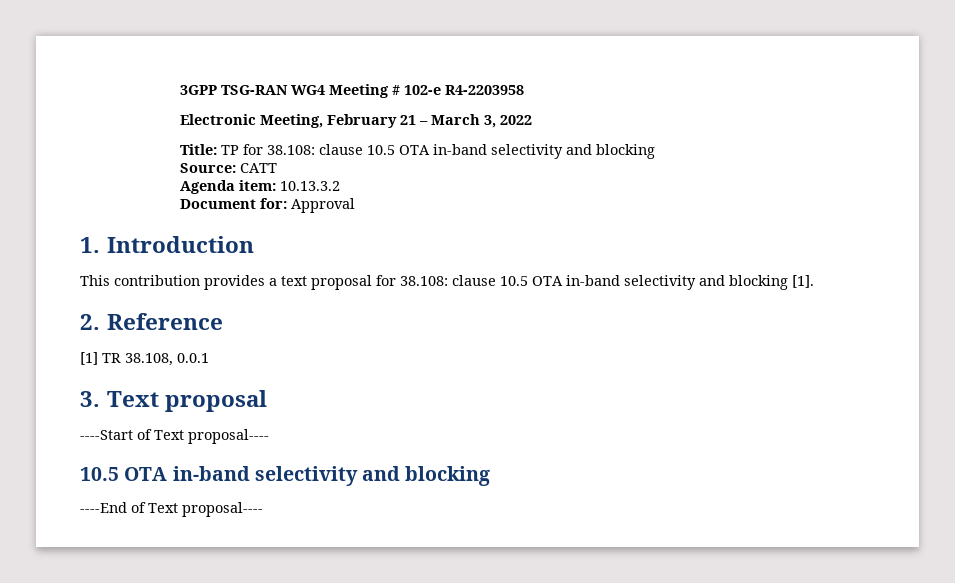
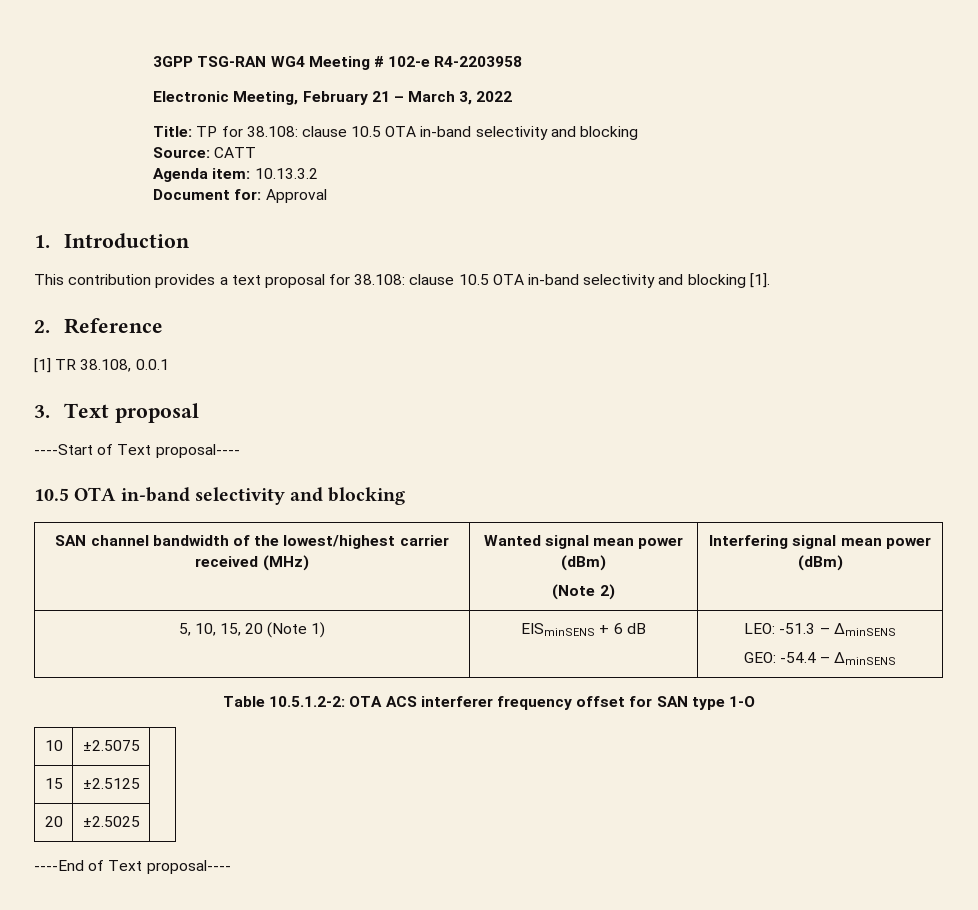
(491, 476) none -> [55,535,449,549] [195,555,309,571] [483,535,684,549] [561,555,606,571] [552,584,615,600] [709,535,931,549] [797,555,843,571] [178,622,326,638] [521,623,646,636] [744,623,896,636] [743,652,897,665] [223,696,755,710] [44,740,63,751] [82,740,140,751] [44,778,63,789] [82,778,140,789] [44,816,63,827] [82,816,140,827] // SAN channel bandwidth of the lowest/highest carrier received (MHz) | Wanted signal mean power (dBm) // (Note 2) | Interfering signal mean power (dBm) // 5, 10, 15, 20 (Note 1) | EISminSENS + 6 dB | LEO: -51.3 – ΔminSENS // GEO: -54.4 – ΔminSENS // Table 10.5.1.2-2: OTA ACS interferer frequency offset for SAN type 1-O // 10 | ±2.5075 | // 15 | ±2.5125 | // 20 | ±2.5025 |

